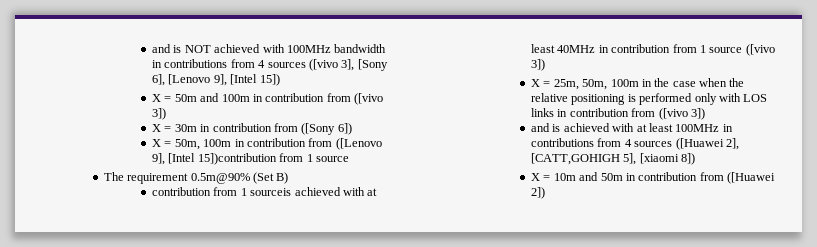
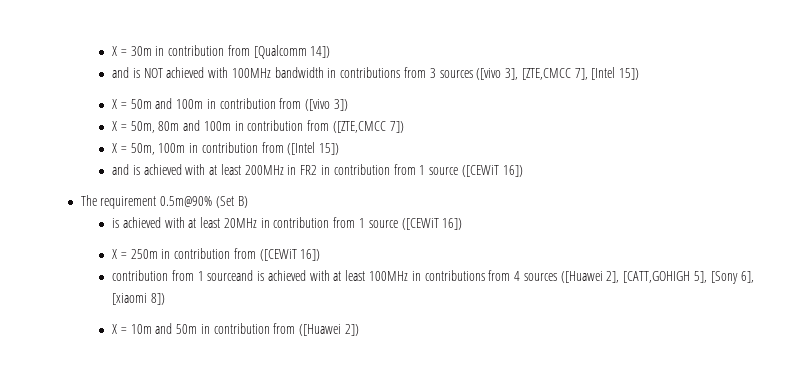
(152, 48) none -> [111,45,331,59] X = 30m in contribution from [Qualcomm 14]) //
[258,60,266,68] 4 -> [429,68,436,78] 3
[357,59,388,71] [152,74,227,86] [Sony 6], [Lenovo 9], -> [521,68,588,80] [ZTE,CMCC 7],
[174,123,352,135] 30m in contribution from ([Sony 6]) -> [130,120,404,133] 50m, 80m and 100m in contribution from ([ZTE,CMCC 7])
[335,138,382,150] [152,153,349,165] ([Lenovo 9], [Intel 15])contribution from 1 source -> [287,142,340,155] [111,164,523,177] ([Intel 15]) // and is achieved with at least 200MHz in FR2 in contribution from 1 source ([CEWiT 16])
[152,187,378,196] [531,44,775,56] [531,59,546,71] [531,78,745,90] [531,93,768,105] [531,108,705,120] [531,123,551,132] contribution from 1 sourceis achieved with at least 40MHz in contribution from 1 source ([vivo 3]) // X = 25m, 50m, 100m in the case when the relative positioning is performed only with LOS links in contribution from ([vivo 3]) // and -> [111,217,463,230] [111,248,321,261] [111,270,254,281] is achieved with at least 20MHz in contribution from 1 source ([CEWiT 16]) // X = 250m in contribution from ([CEWiT 16]) // contribution from 1 sourceand
(637, 159) none -> [710,271,754,284] [Sony 6],

